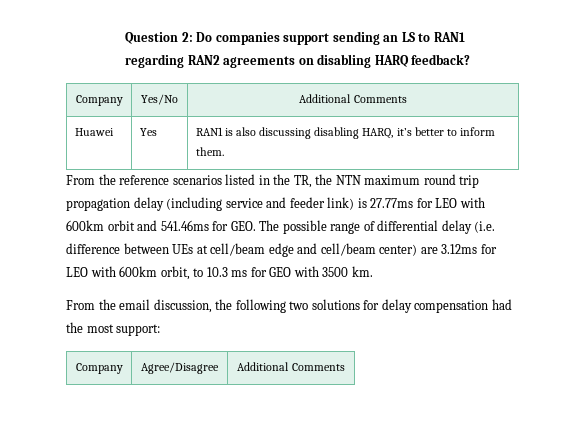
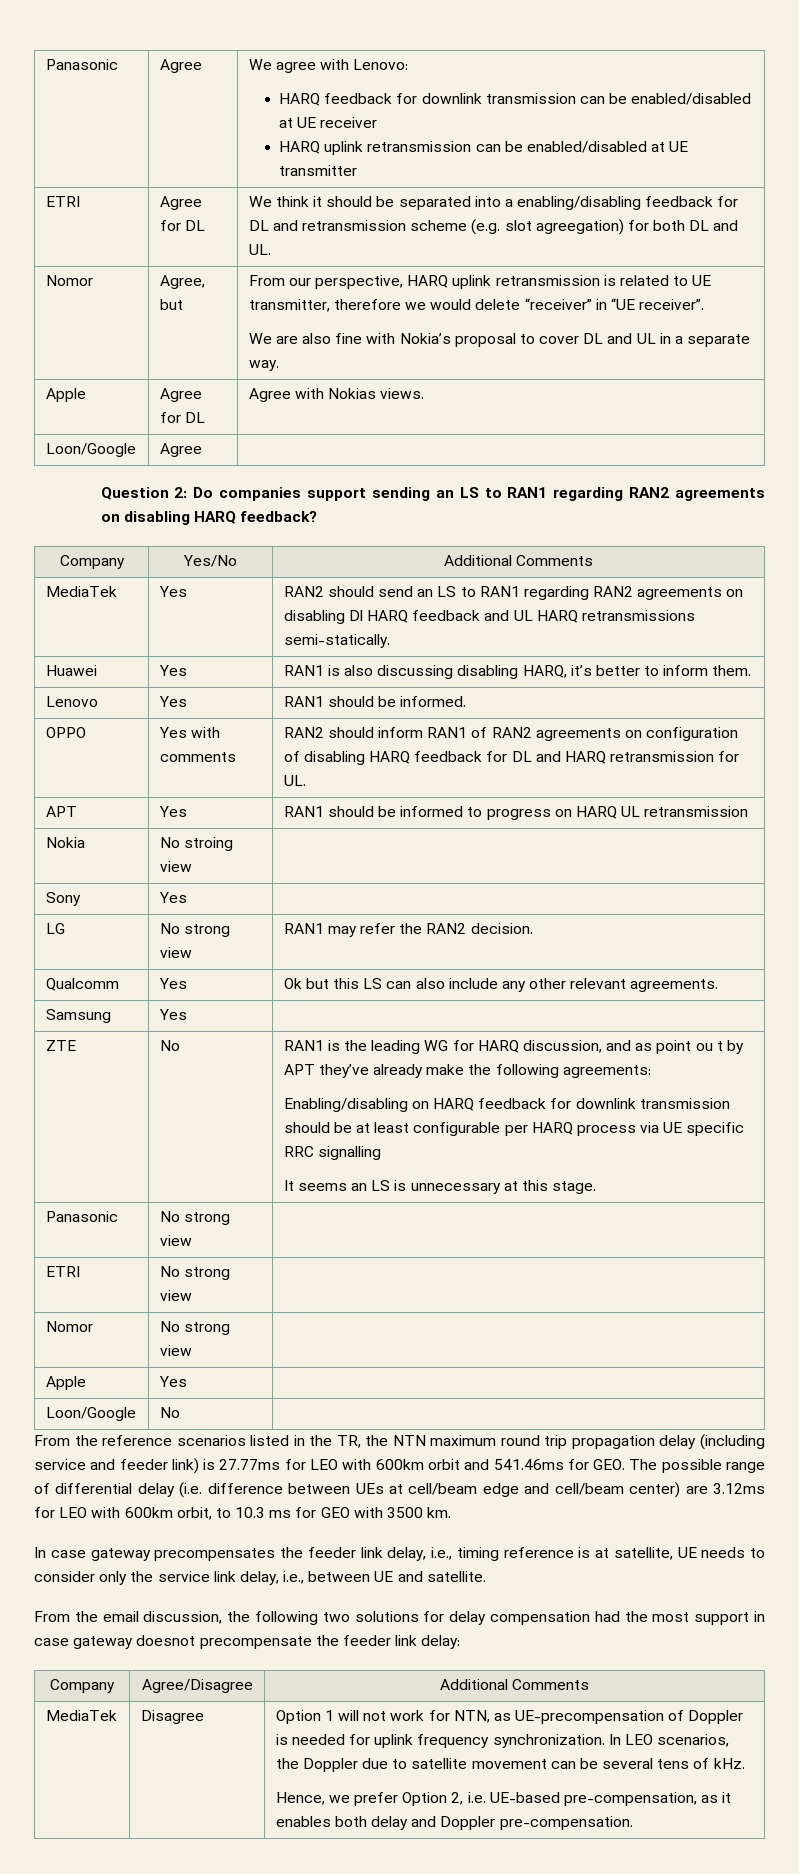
(125, 38) none -> [45,59,118,70] [159,59,202,73] [248,59,409,73] [278,93,752,106] [278,117,378,128] [278,141,689,155] [278,165,357,176] [45,196,80,207] [159,196,202,210] [159,220,205,231] [248,196,739,210] [248,219,739,235] [248,244,271,255] [45,275,93,286] [159,275,205,289] [159,299,183,310] [248,275,712,289] [248,298,705,312] [248,333,751,347] [248,360,279,371] [45,388,86,402] [159,388,202,402] [159,412,205,423] [248,388,425,402] [45,443,136,457] [159,443,202,457] Panasonic | Agree | We agree with Lenovo: // HARQ feedback for downlink transmission can be enabled/disabled at UE receiver // HARQ uplink retransmission can be enabled/disabled at UE transmitter // ETRI | Agree for DL | We think it should be separated into a enabling/disabling feedback for DL and retransmission scheme (e.g. slot agreegation) for both DL and UL. // Nomor | Agree, but | From our perspective, HARQ uplink retransmission is related to UE transmitter, therefore we would delete “receiver” in “UE receiver”. // We are also fine with Nokia’s proposal to cover DL and UL in a separate way. // Apple | Agree for DL | Agree with Nokias views. // Loon/Google | Agree | //
(407, 99) none -> [45,586,117,597] [158,586,187,597] [283,586,744,600] [283,610,695,624] [283,634,390,648] // MediaTek | Yes | RAN2 should send an LS to RAN1 regarding RAN2 agreements on disabling Dl HARQ feedback and UL HARQ retransmissions semi-statically.
(224, 151) none -> [45,696,98,707] [158,696,187,707] [283,696,467,707] [45,727,86,738] [158,727,220,738] [159,752,236,762] [283,727,739,741] [283,751,740,765] [283,775,306,786] [45,806,77,817] [158,806,187,817] [283,806,749,820] [45,837,85,848] [159,837,233,851] [159,861,192,872] [45,892,81,906] [158,892,187,903] [45,923,65,934] [159,923,230,937] [159,947,192,958] [283,923,533,937] [45,978,119,991] [158,978,187,989] [283,978,719,992] [45,1009,111,1023] [158,1009,187,1020] [45,1040,76,1051] [159,1040,180,1051] [283,1040,745,1054] [283,1064,651,1078] [283,1098,730,1112] [283,1122,745,1136] [283,1146,381,1160] [283,1180,597,1194] [45,1211,118,1222] [159,1211,230,1225] [159,1235,192,1246] [45,1266,80,1277] [159,1266,230,1280] [159,1290,192,1301] [45,1321,93,1332] [159,1321,230,1335] [159,1345,192,1356] [45,1376,86,1390] [158,1376,187,1387] [45,1407,136,1421] [159,1407,180,1418] // Lenovo | Yes | RAN1 should be informed. // OPPO | Yes with comments | RAN2 should inform RAN1 of RAN2 agreements on configuration of disabling HARQ feedback for DL and HARQ retransmission for UL. // APT | Yes | RAN1 should be informed to progress on HARQ UL retransmission // Nokia | No stroing view | // Sony | Yes | // LG | No strong view | RAN1 may refer the RAN2 decision. // Qualcomm | Yes | Ok but this LS can also include any other relevant agreements. // Samsung | Yes | // ZTE | No | RAN1 is the leading WG for HARQ discussion, and as point ou t by APT they’ve already make the following agreements: // Enabling/disabling on HARQ feedback for downlink transmission should be at least configurable per HARQ process via UE specific RRC signalling // It seems an LS is unnecessary at this stage. // Panasonic | No strong view | // ETRI | No strong view | // Nomor | No strong view | // Apple | Yes | // Loon/Google | No |
(373, 271) none -> [34,1547,765,1561] [34,1571,486,1585] // In case gateway precompensates the feeder link delay, i.e., timing reference is at satellite, UE needs to consider only the service link delay, i.e., between UE and satellite.
[116,324,161,336] [75,363,123,374] [141,362,219,374] [237,362,345,371] support: // Company | Agree/Disagree | Additional Comments -> [694,1611,765,1625] [34,1635,461,1649] [50,1679,115,1693] [141,1679,253,1693] [439,1679,590,1690] [45,1710,117,1721] [140,1710,204,1724] [275,1710,744,1724] [275,1734,730,1748] [275,1758,745,1772] [275,1792,732,1806] [275,1816,633,1830] support in case gateway doesnot precompensate the feeder link delay: // Company | Agree/Disagree | Additional Comments // MediaTek | Disagree | Option 1 will not work for NTN, as UE-precompensation of Doppler is needed for uplink frequency synchronization. In LEO scenarios, the Doppler due to satellite movement can be several tens of kHz. // Hence, we prefer Option 2, i.e. UE-based pre-compensation, as it enables both delay and Doppler pre-compensation.

